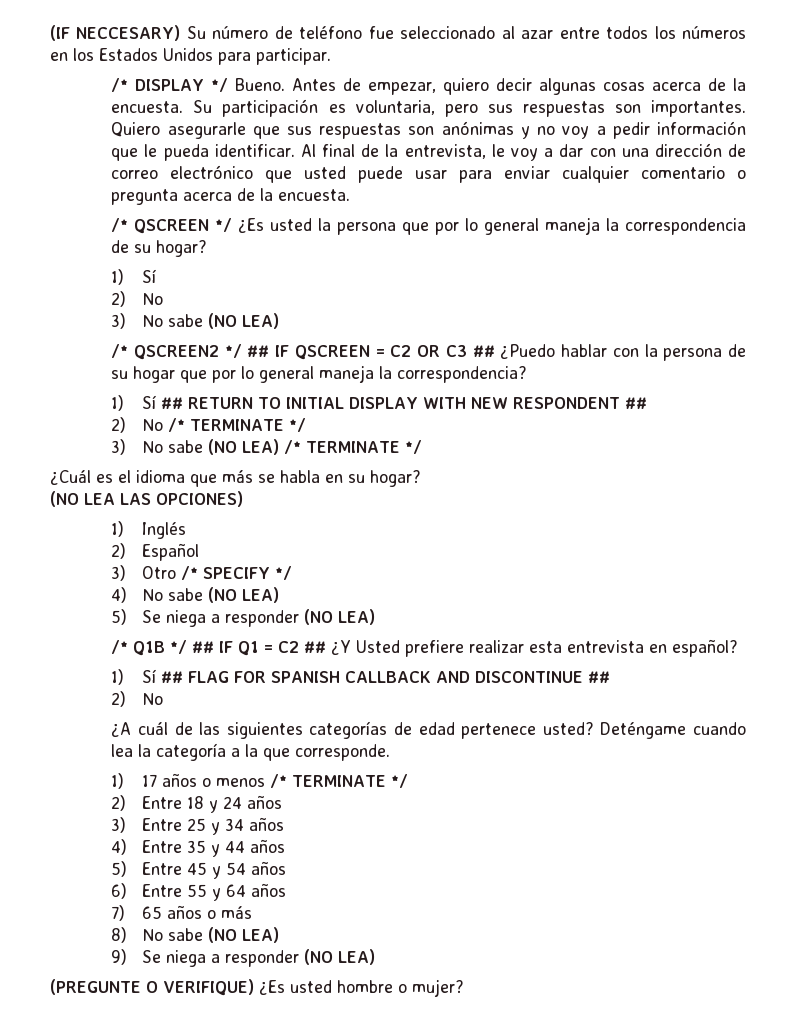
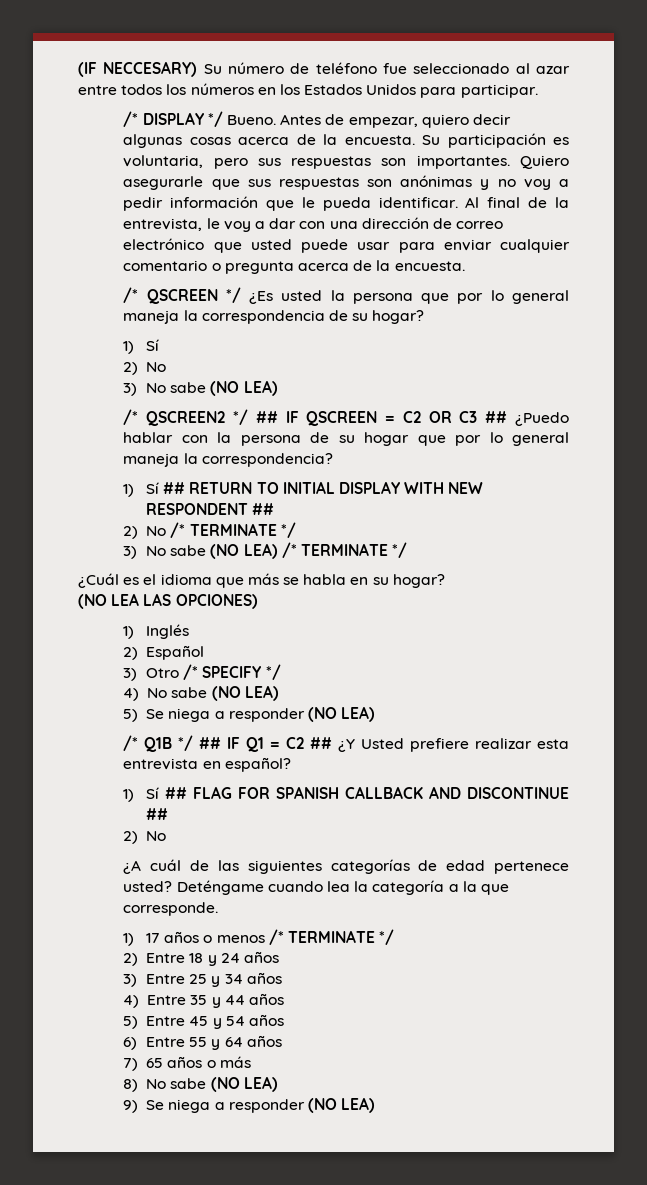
[50,979,464,997] // (PREGUNTE O VERIFIQUE) ¿Es usted hombre o mujer? -> (376, 1105) none

